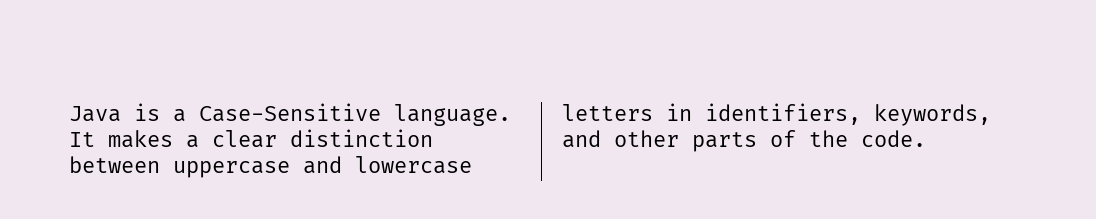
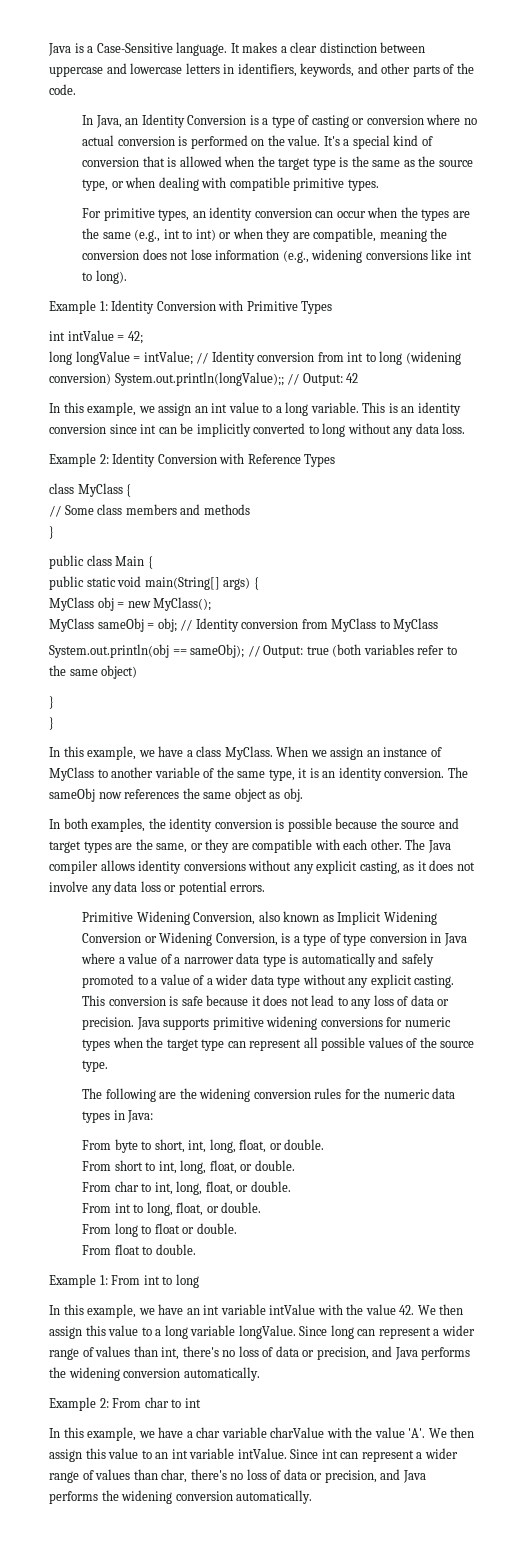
(926, 138) none -> [82,114,477,128] [82,135,433,149] [82,156,473,170] [82,177,379,191] [82,207,470,221] [82,228,448,242] [82,249,472,263] [82,270,127,284] [49,300,333,314] [49,330,143,344] [49,351,461,365] [49,372,359,386] [49,402,461,416] [49,423,466,437] [49,453,336,467] [49,483,132,497] [49,504,250,517] [49,526,54,539] [49,555,153,569] [49,576,259,590] [49,597,212,611] [49,618,439,632] [49,644,457,658] [49,665,138,679] [49,696,54,709] [49,717,54,730] [49,746,442,760] [49,767,468,781] [49,788,303,802] [49,818,459,832] [49,839,451,853] [49,860,475,874] [49,881,266,895] [82,911,437,925] [82,932,467,946] [81,953,434,967] [82,974,455,988] [82,995,450,1009] [82,1016,451,1030] [82,1037,475,1051] [82,1060,109,1072] [82,1088,456,1102] [82,1110,154,1123] [82,1139,325,1153] [82,1160,295,1174] [82,1181,291,1195] [82,1202,262,1216] [82,1223,237,1237] [82,1244,196,1255] [49,1274,199,1288] [49,1304,464,1318] [49,1325,475,1339] [49,1346,471,1360] [49,1367,260,1381] [49,1397,201,1411] [49,1427,475,1441] [49,1448,458,1462] [49,1469,426,1483] [49,1490,313,1504] // In Java, an Identity Conversion is a type of casting or conversion where no actual conversion is performed on the value. It's a special kind of conversion that is allowed when the target type is the same as the source type, or when dealing with compatible primitive types. // For primitive types, an identity conversion can occur when the types are the same (e.g., int to int) or when they are compatible, meaning the conversion does not lose information (e.g., widening conversions like int to long). // Example 1: Identity Conversion with Primitive Types // int intValue = 42; // long longValue = intValue; // Identity conversion from int to long (widening conversion) System.out.println(longValue);; // Output: 42 // In this example, we assign an int value to a long variable. This is an identity conversion since int can be implicitly converted to long without any data loss. // Example 2: Identity Conversion with Reference Types // class MyClass { // // Some class members and methods // } // public class Main { // public static void main(String[] args) { // MyClass obj = new MyClass(); // MyClass sameObj = obj; // Identity conversion from MyClass to MyClass // System.out.println(obj == sameObj); // Output: true (both variables refer to the same object) // } // } // In this example, we have a class MyClass. When we assign an instance of MyClass to another variable of the same type, it is an identity conversion. The sameObj now references the same object as obj. // In both examples, the identity conversion is possible because the source and target types are the same, or they are compatible with each other. The Java compiler allows identity conversions without any explicit casting, as it does not involve any data loss or potential errors. // Primitive Widening Conversion, also known as Implicit Widening Conversion or Widening Conversion, is a type of type conversion in Java where a value of a narrower data type is automatically and safely promoted to a value of a wider data type without any explicit casting. This conversion is safe because it does not lead to any loss of data or precision. Java supports primitive widening conversions for numeric types when the target type can represent all possible values of the source type. // The following are the widening conversion rules for the numeric data types in Java: // From byte to short, int, long, float, or double. // From short to int, long, float, or double. // From char to int, long, float, or double. // From int to long, float, or double. // From long to float or double. // From float to double. // Example 1: From int to long // In this example, we have an int variable intValue with the value 42. We then assign this value to a long variable longValue. Since long can represent a wider range of values than int, there's no loss of data or precision, and Java performs the widening conversion automatically. // Example 2: From char to int // In this example, we have a char variable charValue with the value 'A'. We then assign this value to an int variable intValue. Since int can represent a wider range of values than char, there's no loss of data or precision, and Java performs the widening conversion automatically.

